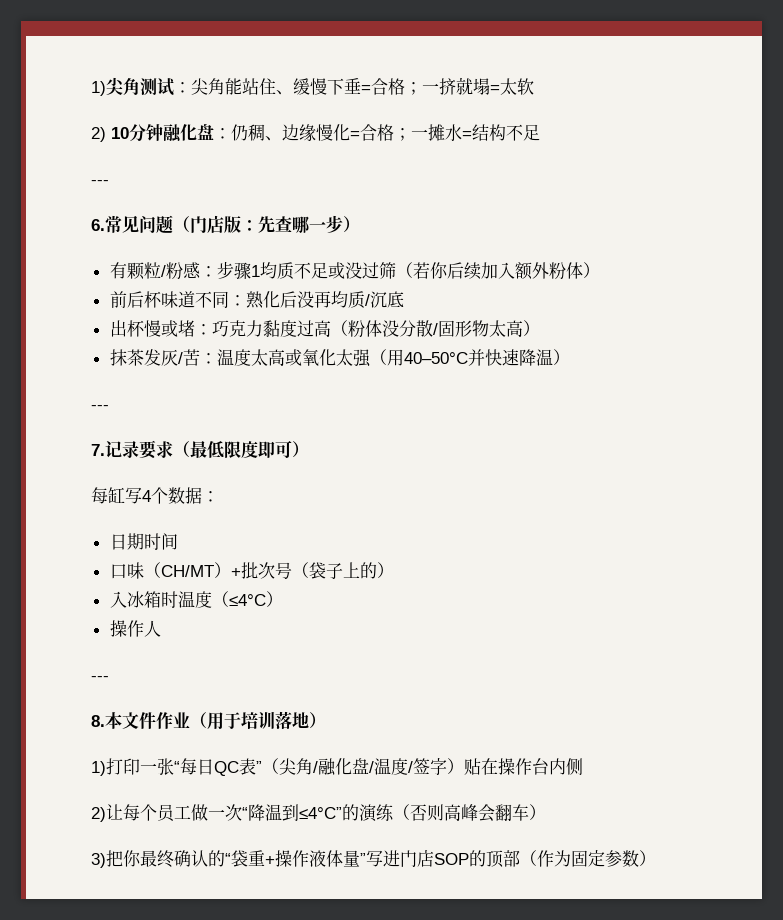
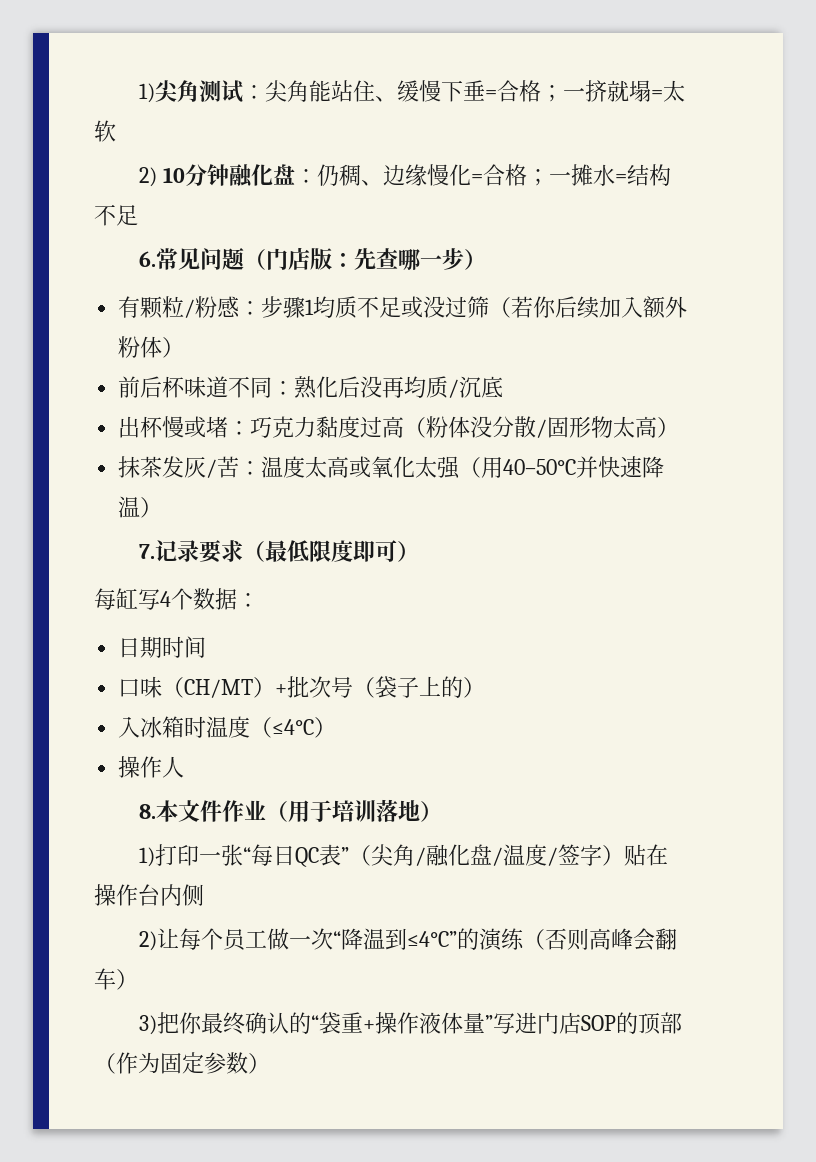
[91,180,109,185] // --- -> (138, 215) none
[91,405,109,410] // --- -> (163, 507) none
[91,676,109,681] // --- -> (185, 767) none

